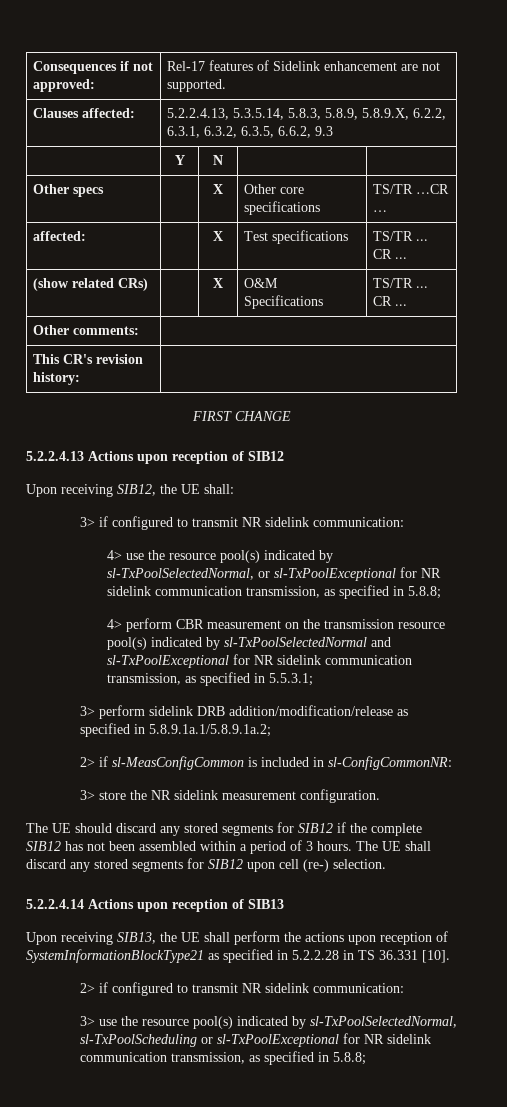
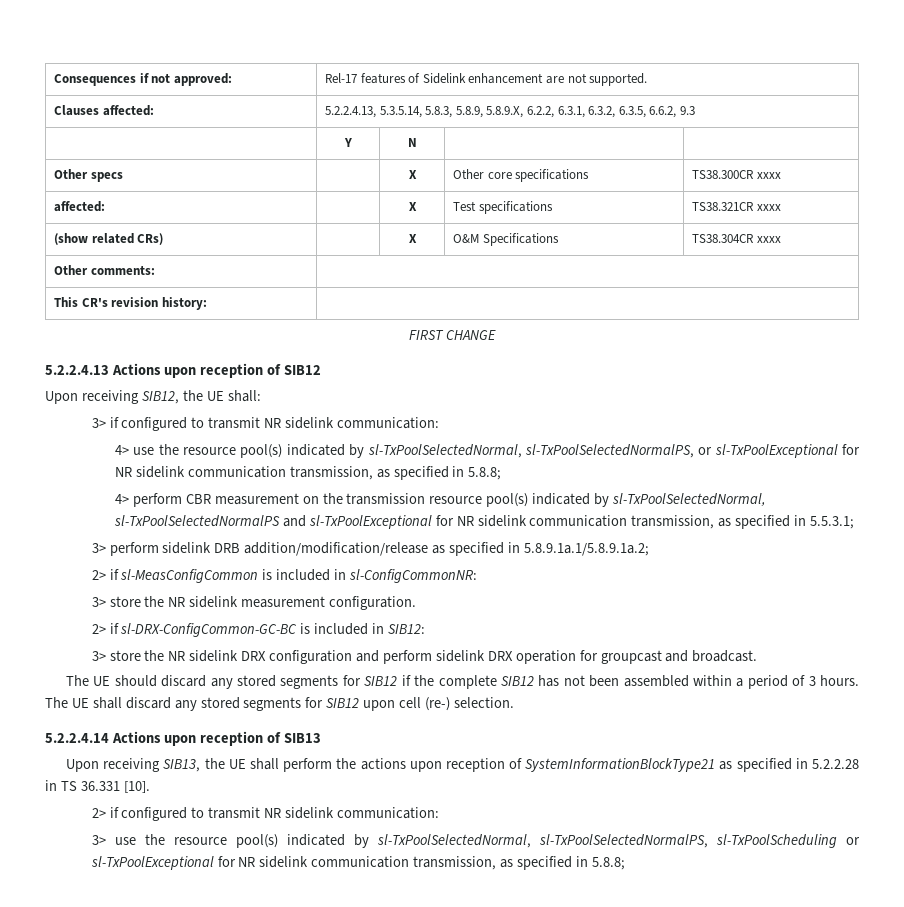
[373,184,450,194] [373,210,388,212] TS/TR …CR … -> [692,170,781,179] TS38.300CR xxxx
[373,231,429,241] [373,249,408,259] TS/TR ... CR ... -> [692,202,781,211] TS38.321CR xxxx
[373,278,429,288] [373,296,408,306] TS/TR ... CR ... -> [692,234,781,243] TS38.304CR xxxx
(255, 574) none -> [524,444,694,458] sl-TxPoolSelectedNormalPS,
[224,637,368,647] sl-TxPoolSelectedNormal -> [612,493,767,506] [113,515,280,527] sl-TxPoolSelectedNormal, sl-TxPoolSelectedNormalPS
(381, 796) none -> [91,623,426,637] [91,650,758,664] // 2> if sl-DRX-ConfigCommon-GC-BC is included in SIB12: // 3> store the NR sidelink DRX configuration and perform sidelink DRX operation for groupcast and broadcast.
(458, 1022) none -> [538,834,708,848] sl-TxPoolSelectedNormalPS,

